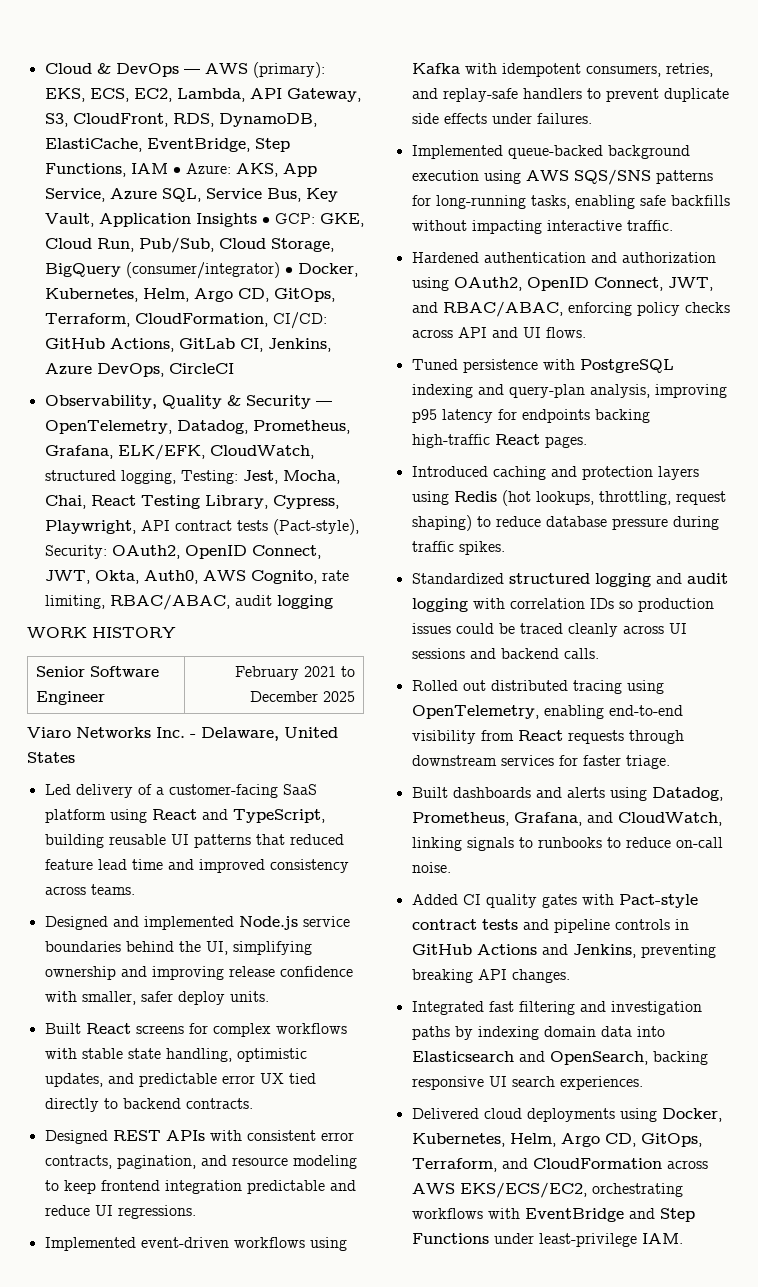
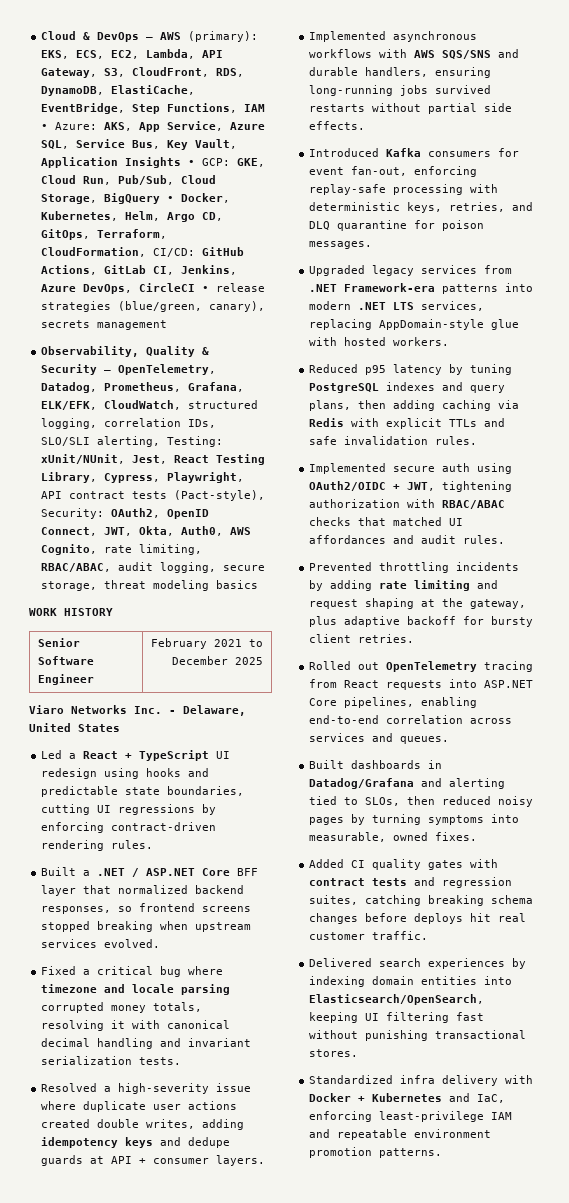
[125,262,280,279] (consumer/integrator) -> (161, 198) none
(234, 368) none -> [202,283,266,292] [41,301,266,312] [41,320,168,330] • release strategies (blue/green, canary), secrets management
[180,470,340,484] [44,495,86,509] Testing: Jest, Mocha, Chai, -> [104,418,217,428] [41,436,224,447] [41,454,168,464] correlation IDs, SLO/SLI alerting, Testing: xUnit/NUnit, Jest,
[276,595,333,609] logging -> [160,562,266,573] [41,580,259,591] logging, secure storage, threat modeling basics
[75,784,317,798] [44,809,325,823] [44,834,344,848] [44,859,349,873] [44,884,135,895] [44,916,350,930] [44,941,312,955] [44,966,353,980] [44,991,269,1005] [44,1023,347,1037] [44,1048,307,1062] [44,1073,316,1087] [44,1098,253,1112] [44,1130,354,1144] [44,1155,357,1169] [44,1180,356,1194] [44,1205,196,1219] [44,1237,347,1251] [411,63,713,77] [411,88,729,102] [411,113,592,124] [411,145,690,159] [411,169,713,185] [411,195,730,209] [411,220,673,234] [411,252,716,263] [411,277,713,291] [411,301,730,317] [411,327,586,338] [411,359,674,373] [411,384,727,398] [411,409,650,423] [411,434,587,448] [411,466,699,480] [411,490,726,506] [411,515,719,531] [411,541,505,555] [411,573,728,587] [411,598,714,612] [411,623,687,637] [411,648,599,659] [411,680,664,694] [411,705,683,719] [411,730,684,744] [411,755,670,769] [411,787,723,801] [411,812,722,826] [411,837,723,851] [411,862,451,873] delivery of a customer-facing SaaS platform using React and TypeScript, building reusable UI patterns that reduced feature lead time and improved consistency across teams. // Designed and implemented Node.js service boundaries behind the UI, simplifying ownership and improving release confidence with smaller, safer deploy units. // Built React screens for complex workflows with stable state handling, optimistic updates, and predictable error UX tied directly to backend contracts. // Designed REST APIs with consistent error contracts, pagination, and resource modeling to keep frontend integration predictable and reduce UI regressions. // Implemented event-driven workflows using Kafka with idempotent consumers, retries, and replay-safe handlers to prevent duplicate side effects under failures. // Implemented queue-backed background execution using AWS SQS/SNS patterns for long-running tasks, enabling safe backfills without impacting interactive traffic. // Hardened authentication and authorization using OAuth2, OpenID Connect, JWT, and RBAC/ABAC, enforcing policy checks across API and UI flows. // Tuned persistence with PostgreSQL indexing and query-plan analysis, improving p95 latency for endpoints backing high-traffic React pages. // Introduced caching and protection layers using Redis (hot lookups, throttling, request shaping) to reduce database pressure during traffic spikes. // Standardized structured logging and audit logging with correlation IDs so production issues could be traced cleanly across UI sessions and backend calls. // Rolled out distributed tracing using OpenTelemetry, enabling end-to-end visibility from React requests through downstream services for faster triage. // Built dashboards and alerts using Datadog, Prometheus, Grafana, and CloudWatch, linking signals to runbooks to reduce on-call noise. -> [69,750,231,761] [41,768,210,779] [41,786,245,797] [41,804,217,815] [41,822,217,833] [41,840,154,851] [41,867,259,877] [41,885,245,896] [41,903,252,914] [41,921,252,932] [41,939,161,948] [41,966,224,977] [41,984,231,995] [41,1002,203,1013] [41,1020,231,1031] [41,1038,252,1049] [41,1056,182,1065] [41,1083,252,1094] [41,1101,238,1112] [41,1119,245,1130] [41,1137,231,1148] [41,1155,266,1166] [309,31,478,42] [309,49,520,59] [309,67,492,78] [309,85,492,96] [309,103,513,114] [309,121,366,130] [309,148,520,157] [309,166,478,177] [309,184,499,195] [309,202,534,213] [309,220,485,231] [309,241,373,249] [309,265,513,276] [309,283,534,294] [309,301,485,311] [309,319,520,330] [309,337,450,346] [309,364,513,375] [309,382,506,393] [309,400,520,411] [309,418,506,429] [309,436,478,445] [309,463,513,474] [309,481,513,492] [309,499,506,509] [309,517,464,526] [309,535,506,544] [309,562,520,573] [309,580,499,591] [309,598,527,609] [309,616,534,627] [309,634,415,643] [309,661,534,672] [309,679,534,690] [309,697,478,708] [309,715,513,724] [309,733,450,744] [309,760,443,769] [309,778,506,789] [309,796,534,807] [309,814,520,825] [309,832,478,842] a React + TypeScript UI redesign using hooks and predictable state boundaries, cutting UI regressions by enforcing contract-driven rendering rules. // Built a .NET / ASP.NET Core BFF layer that normalized backend responses, so frontend screens stopped breaking when upstream services evolved. // Fixed a critical bug where timezone and locale parsing corrupted money totals, resolving it with canonical decimal handling and invariant serialization tests. // Resolved a high-severity issue where duplicate user actions created double writes, adding idempotency keys and dedupe guards at API + consumer layers. // Implemented asynchronous workflows with AWS SQS/SNS and durable handlers, ensuring long-running jobs survived restarts without partial side effects. // Introduced Kafka consumers for event fan-out, enforcing replay-safe processing with deterministic keys, retries, and DLQ quarantine for poison messages. // Upgraded legacy services from .NET Framework-era patterns into modern .NET LTS services, replacing AppDomain-style glue with hosted workers. // Reduced p95 latency by tuning PostgreSQL indexes and query plans, then adding caching via Redis with explicit TTLs and safe invalidation rules. // Implemented secure auth using OAuth2/OIDC + JWT, tightening authorization with RBAC/ABAC checks that matched UI affordances and audit rules. // Prevented throttling incidents by adding rate limiting and request shaping at the gateway, plus adaptive backoff for bursty client retries. // Rolled out OpenTelemetry tracing from React requests into ASP.NET Core pipelines, enabling end-to-end correlation across services and queues. // Built dashboards in Datadog/Grafana and alerting tied to SLOs, then reduced noisy pages by turning symptoms into measurable, owned fixes.
[618,894,698,908] Pact-style -> (499, 863) none
[553,919,689,933] [411,944,716,958] [411,969,570,983] [411,1001,702,1015] [411,1026,665,1040] [411,1051,708,1065] [411,1076,643,1090] [411,1108,722,1122] [411,1133,702,1147] [411,1158,708,1172] [411,1182,683,1198] [411,1208,695,1222] [411,1233,683,1247] pipeline controls in GitHub Actions and Jenkins, preventing breaking API changes. // Integrated fast filtering and investigation paths by indexing domain data into Elasticsearch and OpenSearch, backing responsive UI search experiences. // Delivered cloud deployments using Docker, Kubernetes, Helm, Argo CD, GitOps, Terraform, and CloudFormation across AWS EKS/ECS/EC2, orchestrating workflows with EventBridge and Step Functions under least-privilege IAM. -> [442,877,513,888] [309,895,534,906] [309,913,527,924] [309,931,429,940] [309,958,527,969] [309,976,513,987] [309,994,485,1005] [309,1012,485,1023] [309,1030,527,1041] [309,1049,359,1057] [309,1075,534,1086] [309,1093,506,1103] [309,1111,513,1122] [309,1129,492,1140] [309,1147,443,1158] regression suites, catching breaking schema changes before deploys hit real customer traffic. // Delivered search experiences by indexing domain entities into Elasticsearch/OpenSearch, keeping UI filtering fast without punishing transactional stores. // Standardized infra delivery with Docker + Kubernetes and IaC, enforcing least-privilege IAM and repeatable environment promotion patterns.

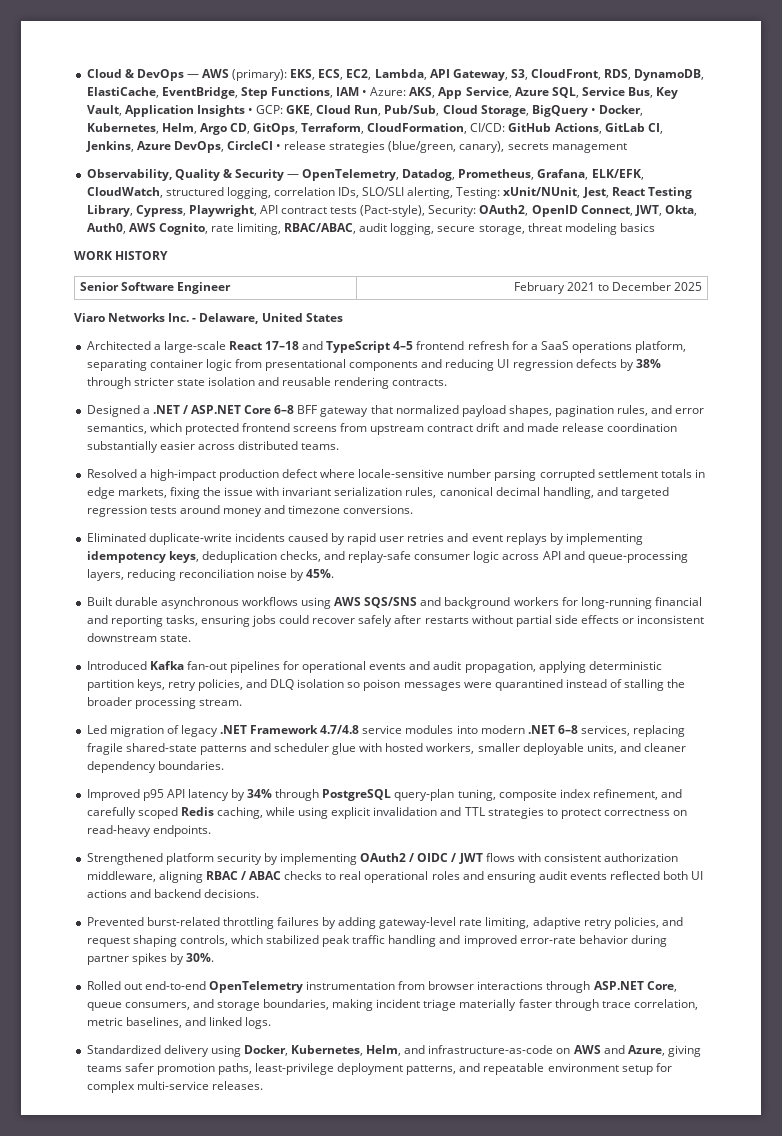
[41,750,231,761] [41,768,210,779] [41,786,245,797] [41,804,217,815] [41,822,217,833] [41,840,154,851] [41,867,77,876] Led a React + TypeScript UI redesign using hooks and predictable state boundaries, cutting UI regressions by enforcing contract-driven rendering rules. // Built -> [86,341,687,353] [86,359,661,371] [86,377,448,389] [86,405,140,417] Architected a large-scale React 17–18 and TypeScript 4–5 frontend refresh for a SaaS operations platform, separating container logic from presentational components and reducing UI regression defects by 38% through stricter state isolation and reusable rendering contracts. // Designed
[237,868,259,876] [41,885,245,896] [41,903,252,914] [41,921,252,932] [41,939,161,948] [41,966,224,977] [41,984,231,995] [41,1002,203,1013] [41,1020,231,1031] [41,1038,252,1049] [41,1056,182,1065] [41,1083,252,1094] [41,1101,238,1112] [41,1119,245,1130] [41,1137,231,1148] [41,1155,266,1166] [309,31,387,42] BFF layer that normalized backend responses, so frontend screens stopped breaking when upstream services evolved. // Fixed a critical bug where timezone and locale parsing corrupted money totals, resolving it with canonical decimal handling and invariant serialization tests. // Resolved a high-severity issue where duplicate user actions created double writes, adding idempotency keys and dedupe guards at API + consumer layers. // Implemented -> [274,405,705,417] [86,423,677,435] [86,441,340,453] [86,469,705,481] [86,487,670,499] [86,505,414,517] [86,533,643,545] [86,551,688,563] [86,569,335,581] [86,597,158,606] 6–8 BFF gateway that normalized payload shapes, pagination rules, and error semantics, which protected frontend screens from upstream contract drift and made release coordination substantially easier across distributed teams. // Resolved a high-impact production defect where locale-sensitive number parsing corrupted settlement totals in edge markets, fixing the issue with invariant serialization rules, canonical decimal handling, and targeted regression tests around money and timezone conversions. // Eliminated duplicate-write incidents caused by rapid user retries and event replays by implementing idempotency keys, deduplication checks, and replay-safe consumer logic across API and queue-processing layers, reducing reconciliation noise by 45%. // Built durable
[379,49,408,58] with -> [301,597,332,609] using
[309,67,492,78] [309,85,492,96] [309,103,513,114] [309,121,366,130] [309,148,520,157] [309,166,478,177] [309,184,499,195] [309,202,534,213] [309,220,485,231] [309,241,373,249] [309,265,513,276] [309,283,499,294] durable handlers, ensuring long-running jobs survived restarts without partial side effects. // Introduced Kafka consumers for event fan-out, enforcing replay-safe processing with deterministic keys, retries, and DLQ quarantine for poison messages. // Upgraded legacy services from .NET Framework-era patterns -> [444,597,702,609] [86,615,705,627] [86,633,191,642] [86,661,662,673] [86,679,686,691] [86,697,242,709] [86,725,454,737] background workers for long-running financial and reporting tasks, ensuring jobs could recover safely after restarts without partial side effects or inconsistent downstream state. // Introduced Kafka fan-out pipelines for operational events and audit propagation, applying deterministic partition keys, retry policies, and DLQ isolation so poison messages were quarantined instead of stalling the broader processing stream. // Led migration of legacy .NET Framework 4.7/4.8 service modules
[393,302,415,310] LTS -> [557,725,578,734] 6–8
[379,319,520,330] [309,337,450,346] [309,364,513,375] [309,382,506,393] [309,400,520,411] [309,418,506,429] [309,436,478,445] [309,463,513,474] [309,481,513,492] [309,499,506,509] [309,517,464,526] [309,535,506,544] [309,562,520,573] [309,580,499,591] [309,598,527,609] [309,616,534,627] [309,634,415,643] [309,661,534,672] [309,679,534,690] [309,697,478,708] [309,715,513,724] [309,733,450,744] [309,760,443,769] [309,778,506,789] [309,796,534,807] [309,814,520,825] [309,832,478,842] [309,859,499,870] [309,877,513,888] [309,895,534,906] [309,913,527,924] [309,931,429,940] [309,958,527,969] [309,976,513,987] [309,994,485,1005] [309,1012,485,1023] [309,1030,527,1041] [309,1049,359,1057] [309,1075,534,1086] [309,1093,506,1103] [309,1111,513,1122] [309,1129,492,1140] [309,1147,443,1158] AppDomain-style glue with hosted workers. // Reduced p95 latency by tuning PostgreSQL indexes and query plans, then adding caching via Redis with explicit TTLs and safe invalidation rules. // Implemented secure auth using OAuth2/OIDC + JWT, tightening authorization with RBAC/ABAC checks that matched UI affordances and audit rules. // Prevented throttling incidents by adding rate limiting and request shaping at the gateway, plus adaptive backoff for bursty client retries. // Rolled out OpenTelemetry tracing from React requests into ASP.NET Core pipelines, enabling end-to-end correlation across services and queues. // Built dashboards in Datadog/Grafana and alerting tied to SLOs, then reduced noisy pages by turning symptoms into measurable, owned fixes. // Added CI quality gates with contract tests and regression suites, catching breaking schema changes before deploys hit real customer traffic. // Delivered search experiences by indexing domain entities into Elasticsearch/OpenSearch, keeping UI filtering fast without punishing transactional stores. // Standardized infra delivery with Docker + Kubernetes and IaC, enforcing least-privilege IAM and repeatable environment promotion patterns. -> [86,743,687,755] [86,761,224,773] [86,789,683,801] [86,807,688,819] [86,825,211,837] [86,853,679,865] [86,871,704,883] [86,889,259,898] [86,917,683,929] [86,935,667,947] [86,953,214,965] [86,981,677,993] [86,999,698,1011] [86,1017,272,1029] [86,1045,701,1057] [86,1063,672,1075] [86,1081,263,1093] fragile shared-state patterns and scheduler glue with hosted workers, smaller deployable units, and cleaner dependency boundaries. // Improved p95 API latency by 34% through PostgreSQL query-plan tuning, composite index refinement, and carefully scoped Redis caching, while using explicit invalidation and TTL strategies to protect correctness on read-heavy endpoints. // Strengthened platform security by implementing OAuth2 / OIDC / JWT flows with consistent authorization middleware, aligning RBAC / ABAC checks to real operational roles and ensuring audit events reflected both UI actions and backend decisions. // Prevented burst-related throttling failures by adding gateway-level rate limiting, adaptive retry policies, and request shaping controls, which stabilized peak traffic handling and improved error-rate behavior during partner spikes by 30%. // Rolled out end-to-end OpenTelemetry instrumentation from browser interactions through ASP.NET Core, queue consumers, and storage boundaries, making incident triage materially faster through trace correlation, metric baselines, and linked logs. // Standardized delivery using Docker, Kubernetes, Helm, and infrastructure-as-code on AWS and Azure, giving teams safer promotion paths, least-privilege deployment patterns, and repeatable environment setup for complex multi-service releases.

